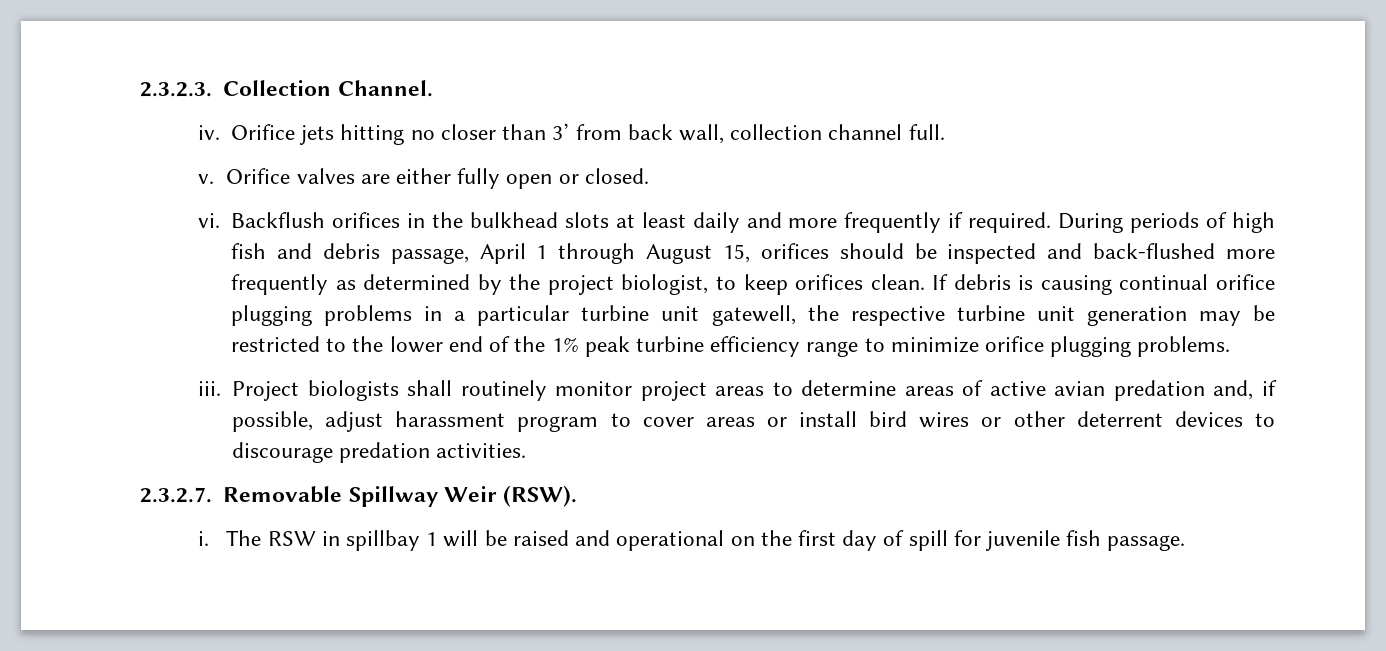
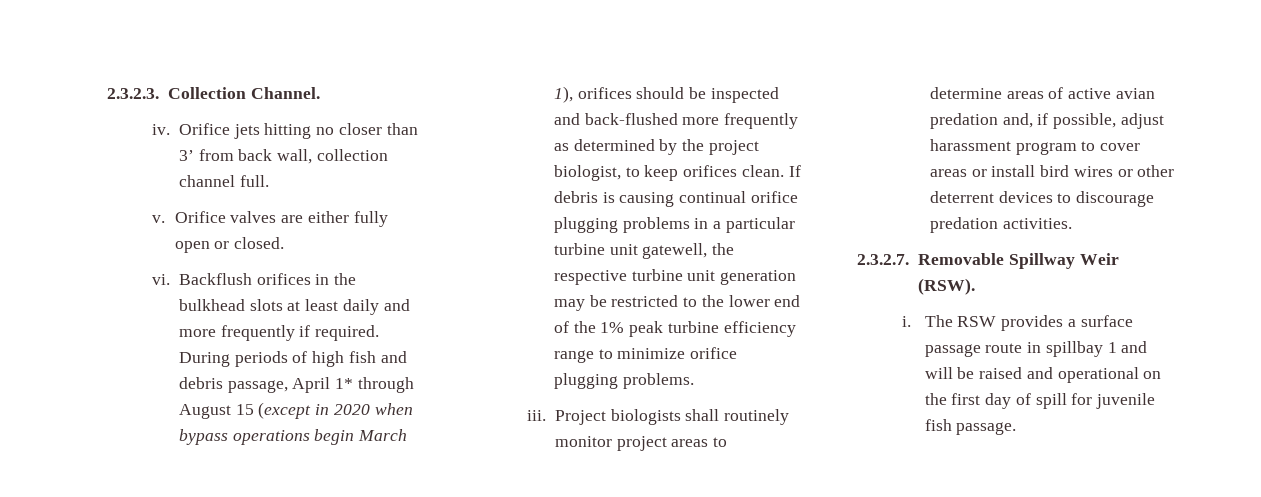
[536,245,548,259] 1 -> [335,378,354,389] 1*
[722,244,750,263] 15, -> [235,402,413,419] [178,429,408,445] [553,86,573,103] 15 (except in 2020 when bypass operations begin March 1),
(316, 538) none -> [1001,315,1133,331] [924,343,1023,357] provides a surface passage route
(438, 539) none -> [1121,341,1148,353] and

